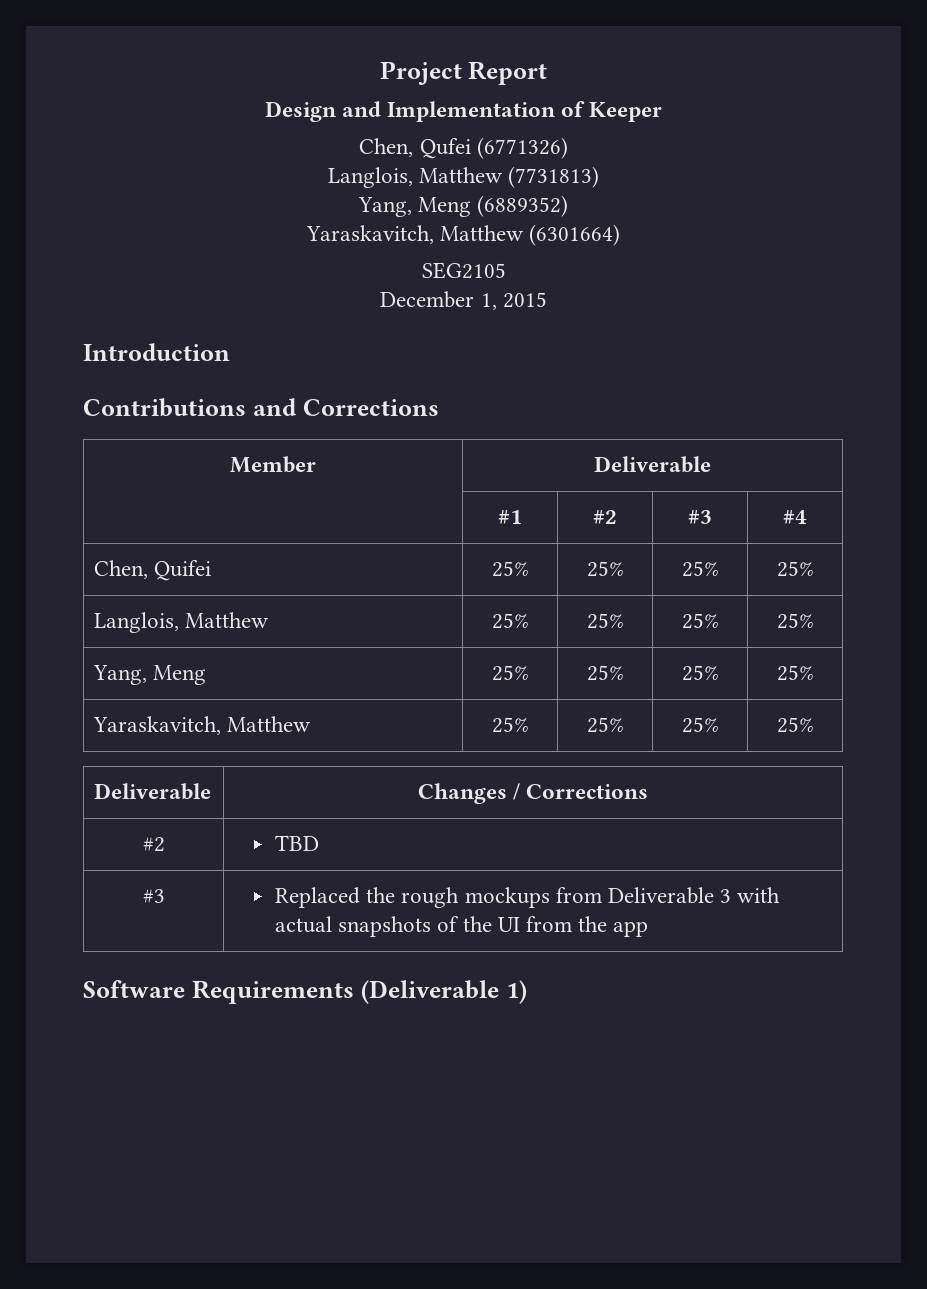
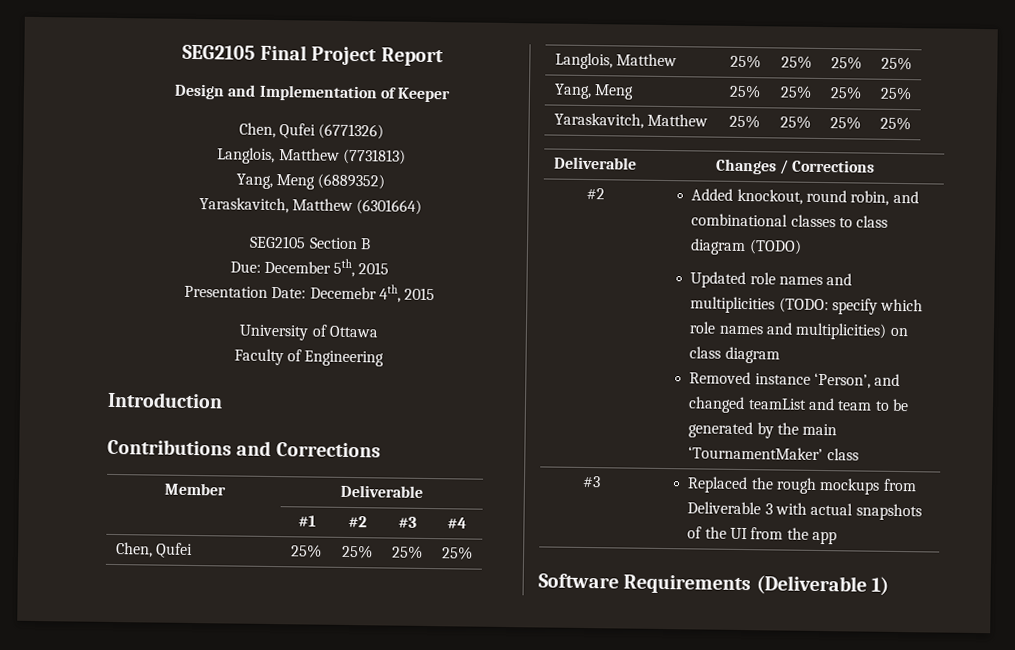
(379, 73) none -> [182,44,307,61] SEG2105 Final
[380,291,547,310] // December 1, 2015 -> [308,237,371,250] [229,258,390,278] [183,284,436,303] [239,324,378,341] [233,348,385,367] Section B // Due: December 5th, 2015 // Presentation Date: Decemebr 4th, 2015 // University of Ottawa // Faculty of Engineering
[154,560,212,581] Quifei -> [155,542,193,558] Qufei
[274,835,319,851] TBD -> [691,188,919,206] [691,213,889,228] [690,238,802,256] [690,271,853,289] [690,296,924,315] [689,321,908,340] [689,346,780,364] [689,371,901,389] [688,396,909,414] [688,421,838,439] [688,446,859,461] Added knockout, round robin, and combinational classes to class diagram (TODO) // Updated role names and multiplicities (TODO: specify which role names and multiplicities) on class diagram // Removed instance ‘Person’, and changed teamList and team to be generated by the main ‘TournamentMaker’ class

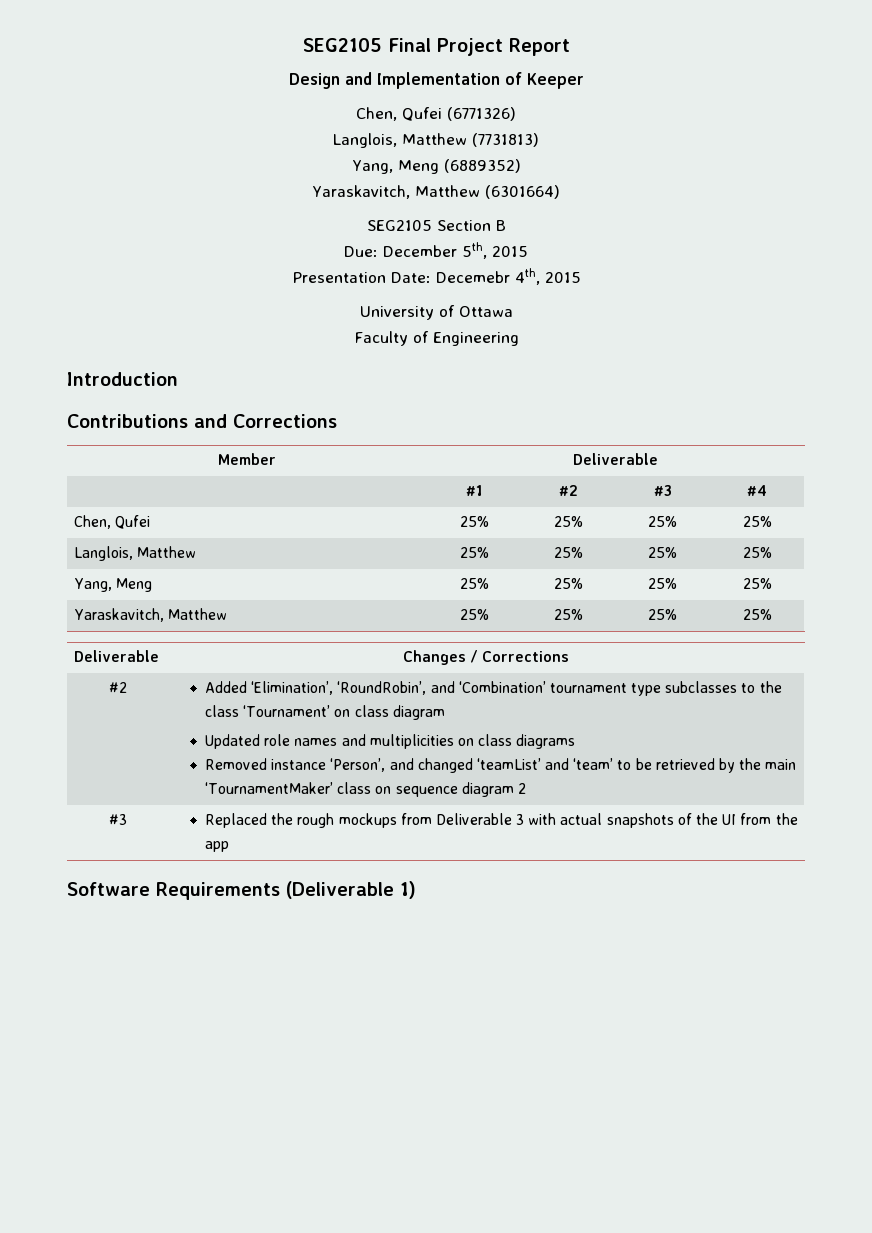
[736,188,919,206] [691,213,889,228] [690,238,802,256] knockout, round robin, and combinational classes to class diagram (TODO) -> [251,681,782,696] [204,705,445,720] ‘Elimination’, ‘RoundRobin’, and ‘Combination’ tournament type subclasses to the class ‘Tournament’ on class diagram
[778,297,924,315] [689,321,908,340] [689,346,780,364] (TODO: specify which role names and multiplicities) on class diagram -> [457,734,576,749] on class diagrams
[747,397,873,411] teamList and team -> [476,758,614,770] ‘teamList’ and ‘team’
[688,421,754,439] generated -> [655,758,715,770] retrieved
(859, 454) none -> [375,782,526,797] on sequence diagram 2

